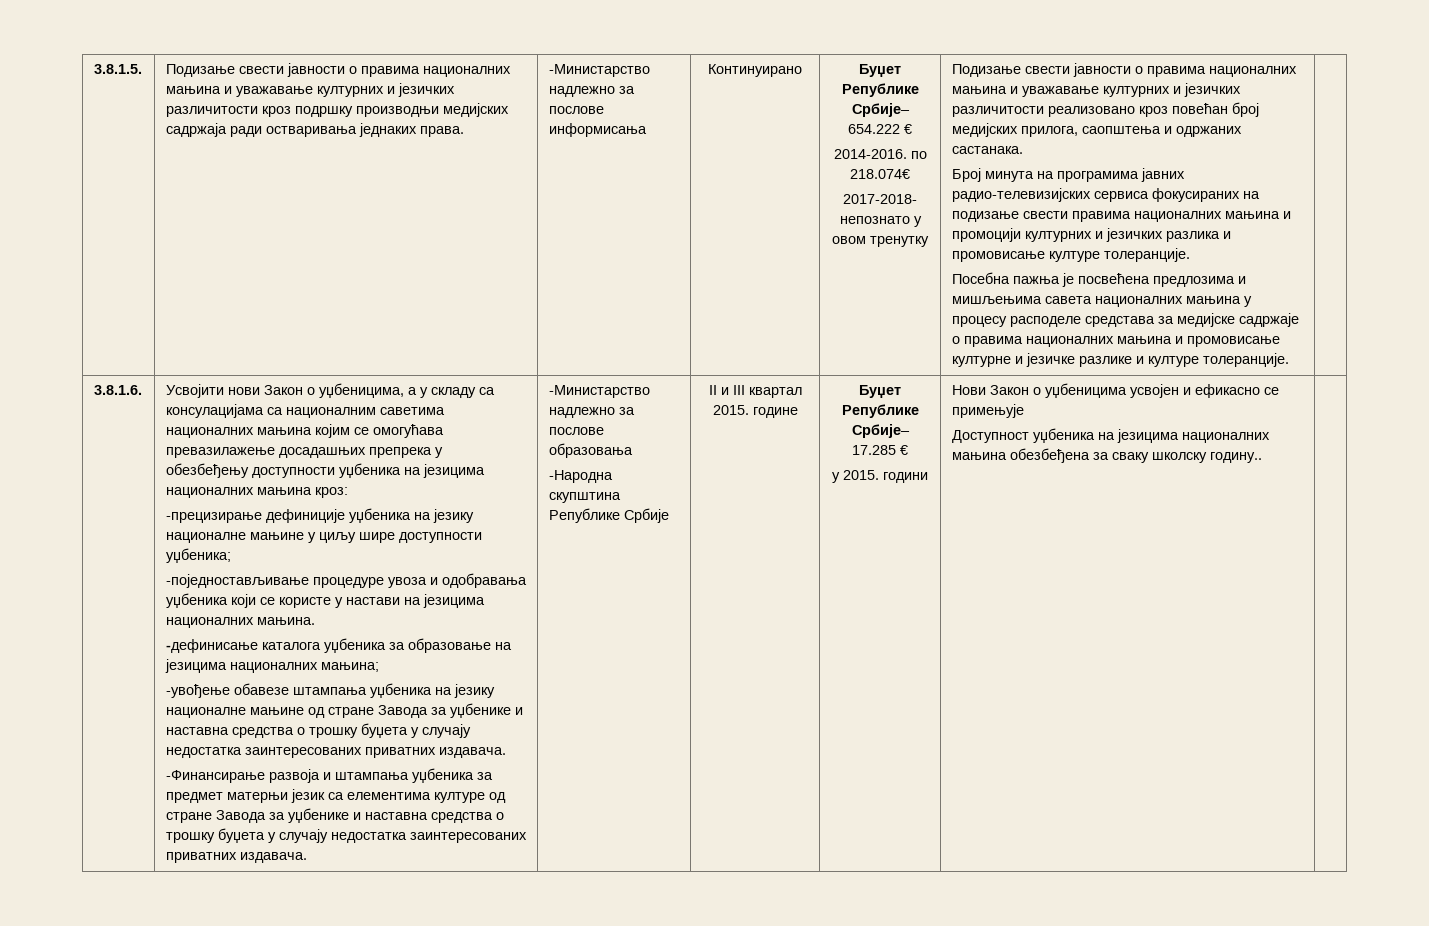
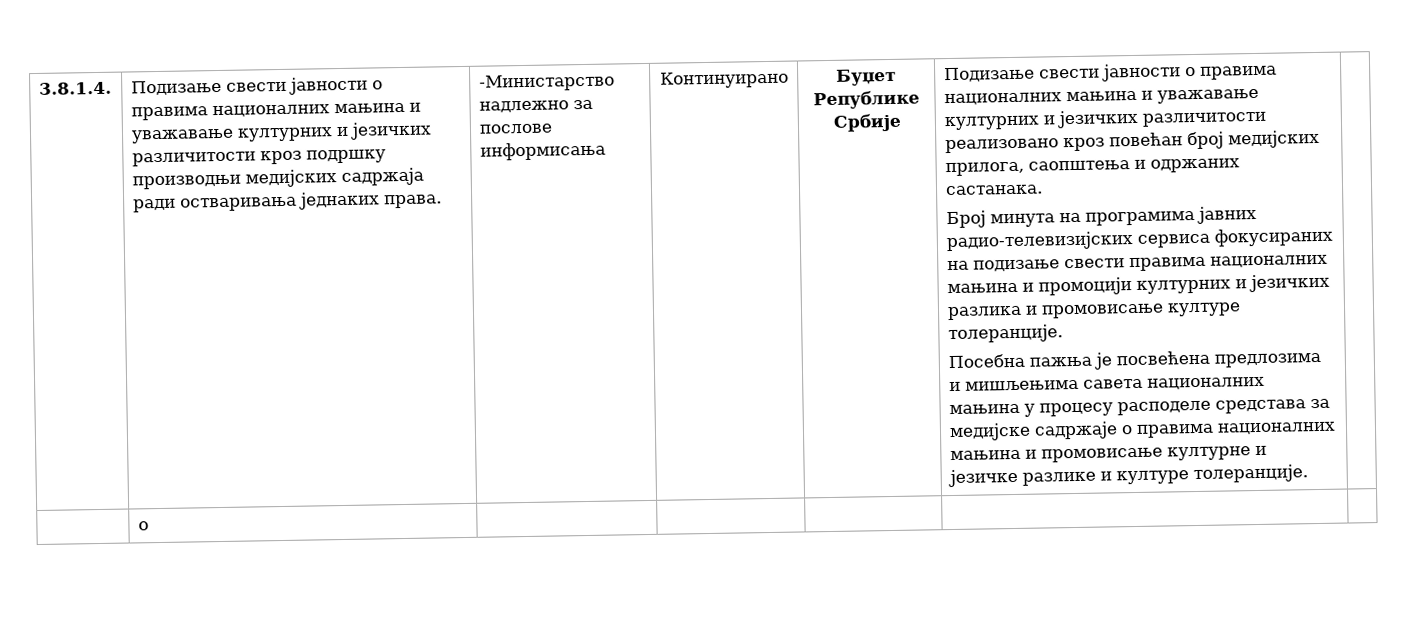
[93,64,142,74] 3.8.1.5. -> [38,81,112,95] 3.8.1.4.
[851,103,910,117] [848,124,913,134] [833,149,927,159] [850,169,910,179] [843,194,917,204] [839,216,922,227] [832,236,929,247] Србије– 654.222 € // 2014-2016. по 218.074€ // 2017-2018- непознато у овом тренутку -> [832,112,902,132] Србије
[93,385,142,395] [165,383,495,398] [165,404,445,418] [165,424,444,438] [165,447,443,458] [165,463,485,478] [165,487,348,498] [165,508,474,523] [165,532,482,543] [165,548,231,563] [165,573,527,588] [165,593,485,608] [165,617,315,628] [165,638,512,653] [164,659,379,673] [165,683,495,698] [165,703,523,718] [165,723,471,738] [165,747,506,758] [165,768,493,783] [165,789,506,803] [165,808,504,823] [165,828,527,843] [165,852,307,863] [548,385,650,398] [548,407,635,418] [548,427,604,435] [548,443,633,458] [548,470,613,483] [548,492,621,503] [548,508,669,523] [708,385,802,398] [712,405,798,418] [859,385,901,398] [841,404,919,418] [851,424,910,438] [852,445,909,455] [832,470,928,483] [951,383,1279,398] [951,404,1024,418] [951,428,1270,443] [951,448,1262,463] 3.8.1.6. | Усвојити нови Закон о уџбеницима, а у складу са консулацијама са националним саветима националних мањина којим се омогућава превазилажење досадашњих препрека у обезбеђењу доступности уџбеника на језицима националних мањина кроз: // -прецизирање дефиниције уџбеника на језику националне мањине у циљу шире доступности уџбеника; // -поједностављивање процедуре увоза и одобравања уџбеника који се користе у настави на језицима националних мањина. // -дефинисање каталога уџбеника за образовање на језицима националних мањина; // -увођење обавезе штампања уџбеника на језику националне мањине од стране Завода за уџбенике и наставна средства о трошку буџета у случају недостатка заинтересованих приватних издавача. // -Финансирање развоја и штампања уџбеника за предмет матерњи језик са елементима културе од стране Завода за уџбенике и наставна средства о трошку буџета у случају недостатка заинтересованих приватних издавача. | -Министарство надлежно за послове образовања // -Народна скупштина Републике Србије | II и III квартал 2015. године | Буџет Републике Србије– 17.285 € // у 2015. години | Нови Закон о уџбеницима усвојен и ефикасно се примењује // Доступност уџбеника на језицима националних мањина обезбеђена за сваку школску годину.. -> [137,521,149,531] | о | | | |

